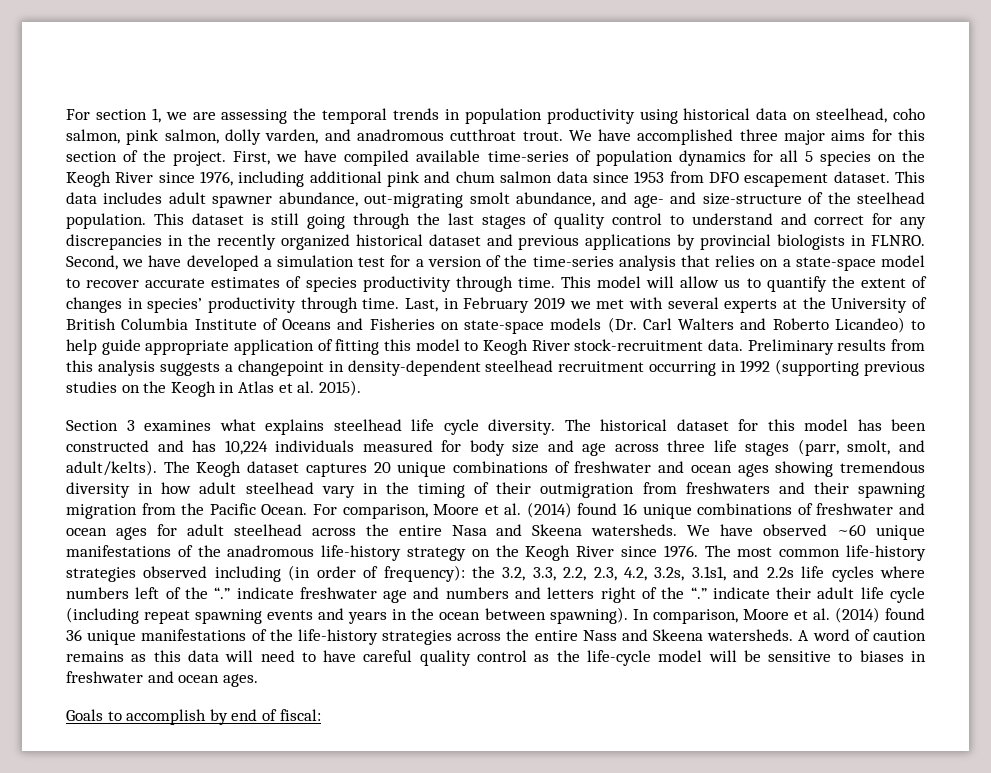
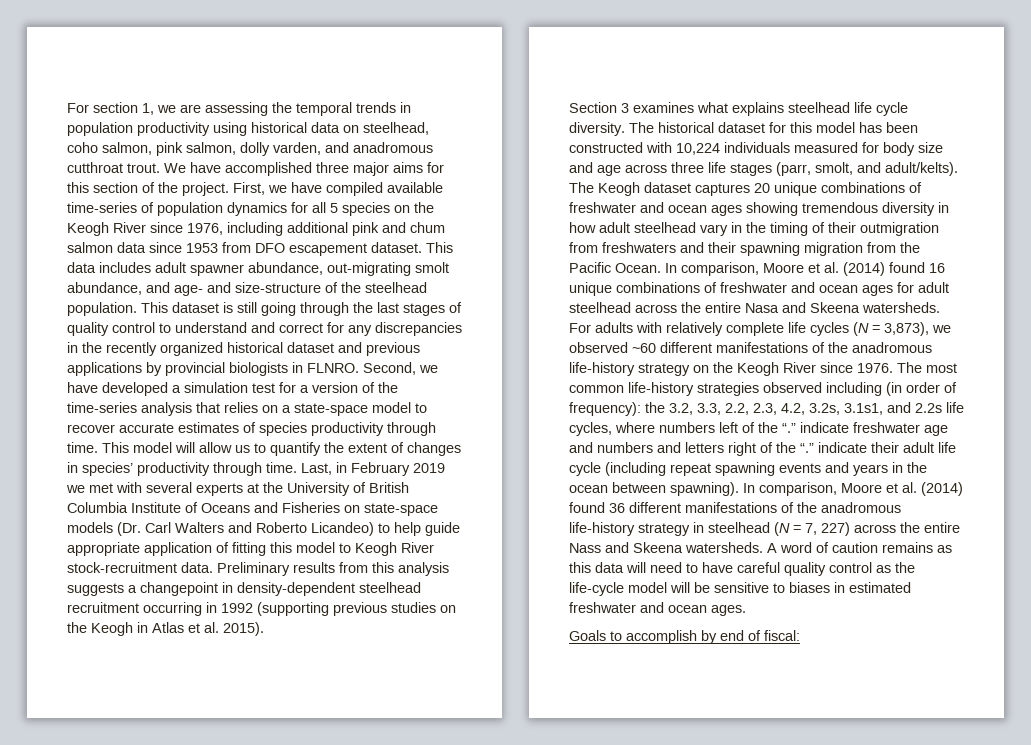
[157,440,217,452] and has -> [646,142,672,153] with
[312,504,337,515] For -> [665,263,677,273] In
[687,524,754,536] We have -> [569,322,951,336] For adults with relatively complete life cycles (N = 3,873), we
[876,525,925,540] unique -> [660,342,712,353] different
[831,566,874,582] cycles -> [569,422,612,436] cycles,
[87,629,453,645] unique manifestations of the life-history strategies -> [629,502,901,513] [569,522,850,536] different manifestations of the anadromous life-history strategy in steelhead (N = 7, 227)
(926, 656) none -> [849,582,911,593] estimated

